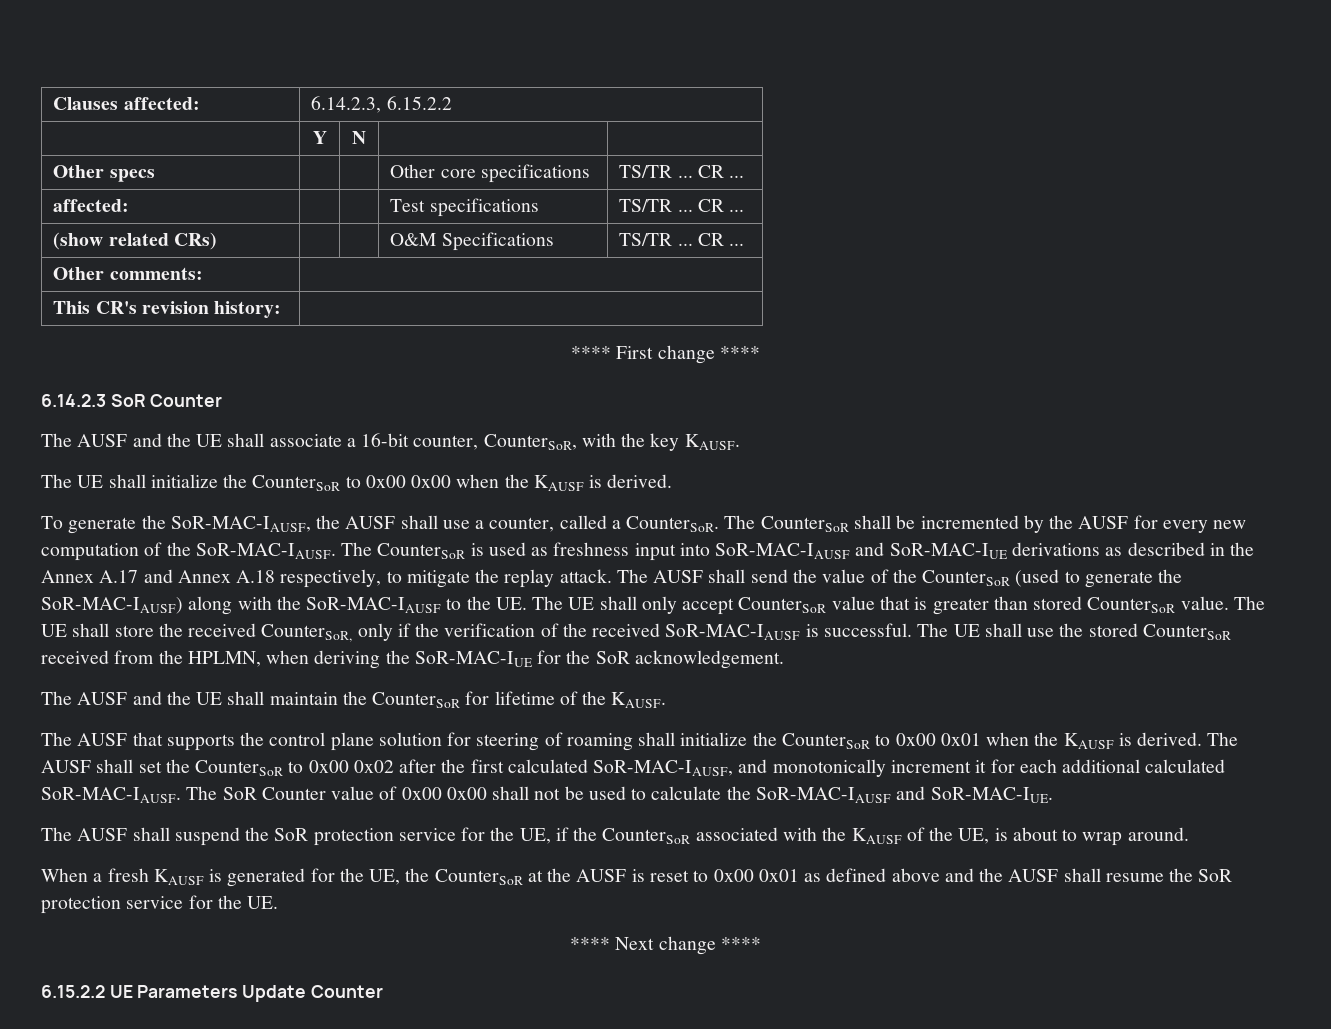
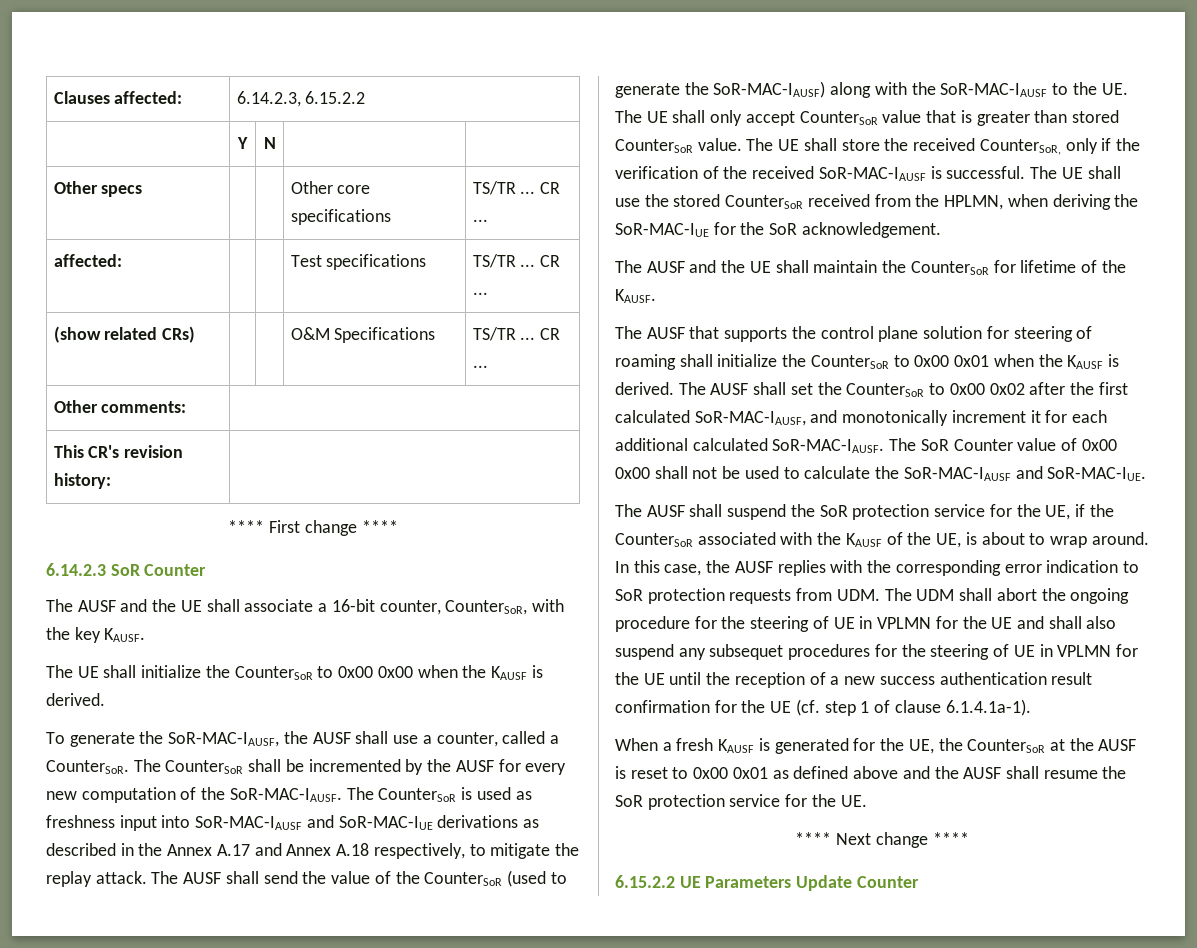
(1189, 834) none -> [615,560,1139,576] [615,588,1130,604] [615,616,1117,632] [615,644,1138,660] [615,672,1093,688] [615,699,1031,716] In this case, the AUSF replies with the corresponding error indication to SoR protection requests from UDM. The UDM shall abort the ongoing procedure for the steering of UE in VPLMN for the UE and shall also suspend any subsequet procedures for the steering of UE in VPLMN for the UE until the reception of a new success authentication result confirmation for the UE (cf. step 1 of clause 6.1.4.1a-1).

